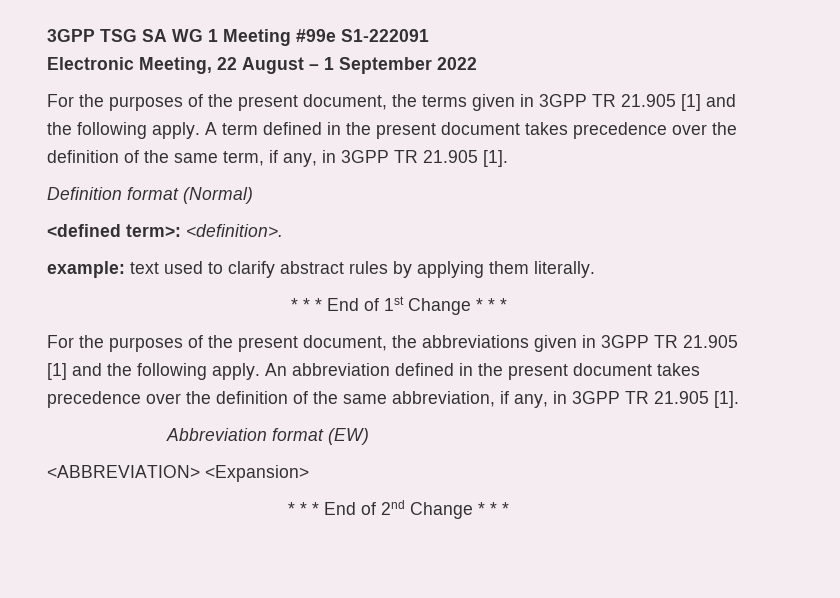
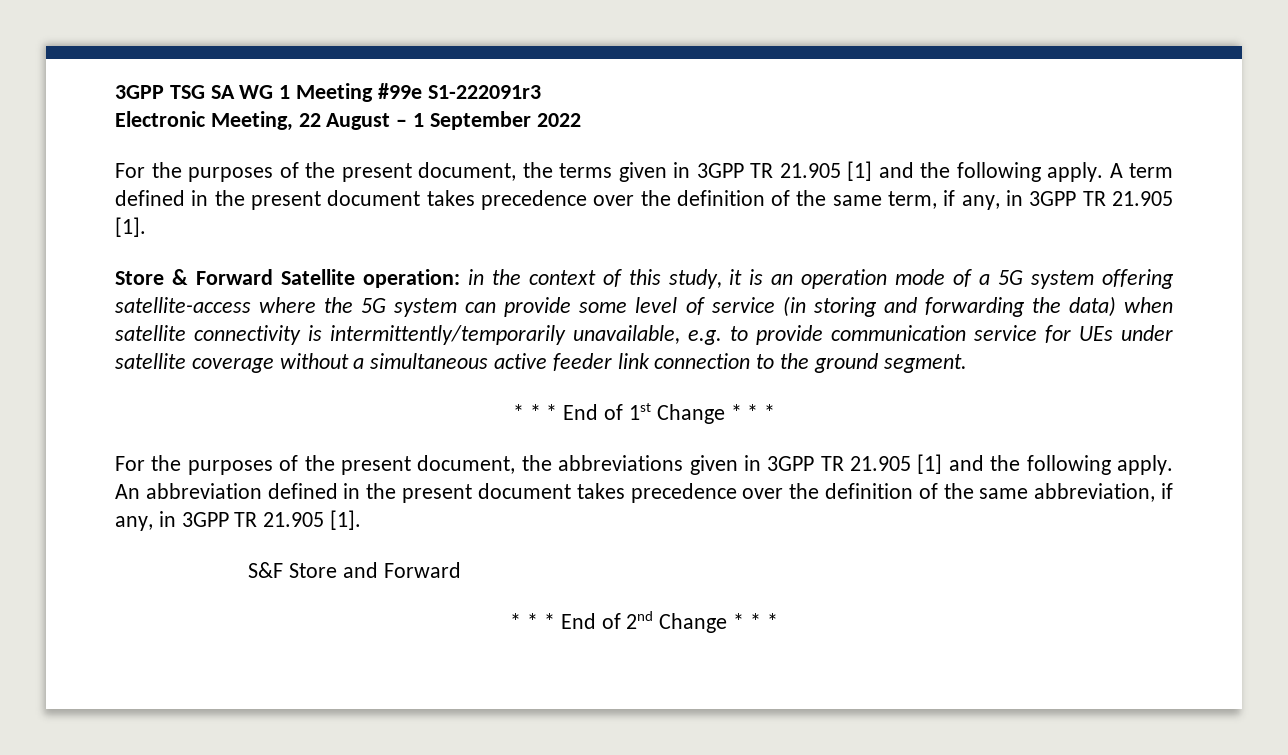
[341,29,429,42] S1-222091 -> [427,85,541,99] S1-222091r3
[47,187,253,204] [47,224,283,237] [47,261,595,278] Definition format (Normal) // <defined term>: <definition>. // example: text used to clarify abstract rules by applying them literally. -> [115,269,1175,289] [115,296,1173,317] [115,325,1173,345] [115,353,967,373] Store & Forward Satellite operation: in the context of this study, it is an operation mode of a 5G system offering satellite-access where the 5G system can provide some level of service (in storing and forwarding the data) when satellite connectivity is intermittently/temporarily unavailable, e.g. to provide communication service for UEs under satellite coverage without a simultaneous active feeder link connection to the ground segment.
[165,428,369,445] [47,465,309,482] Abbreviation format (EW) // <ABBREVIATION> <Expansion> -> [248,562,461,578] S&F Store and Forward

